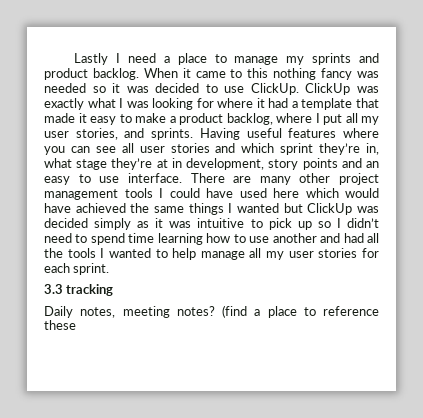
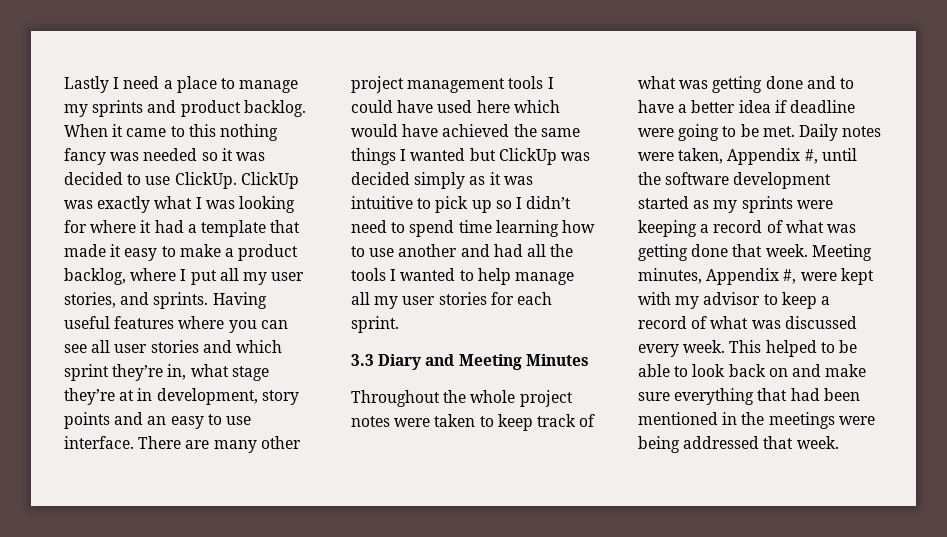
[66,284,114,296] [44,305,379,318] [44,320,76,330] tracking // Daily notes, meeting notes? (find a place to reference these -> [378,354,589,370] [351,390,573,407] [351,414,596,431] [638,76,854,93] [638,100,855,113] [638,124,882,141] [638,148,857,165] [638,172,832,189] [638,196,833,213] [638,220,856,237] [638,244,872,261] [638,268,874,285] [638,292,830,309] [638,316,857,329] [638,340,857,357] [638,364,867,377] [638,388,860,405] [638,412,875,429] [638,436,839,453] Diary and Meeting Minutes // Throughout the whole project notes were taken to keep track of what was getting done and to have a better idea if deadline were going to be met. Daily notes were taken, Appendix #, until the software development started as my sprints were keeping a record of what was getting done that week. Meeting minutes, Appendix #, were kept with my advisor to keep a record of what was discussed every week. This helped to be able to look back on and make sure everything that had been mentioned in the meetings were being addressed that week.

